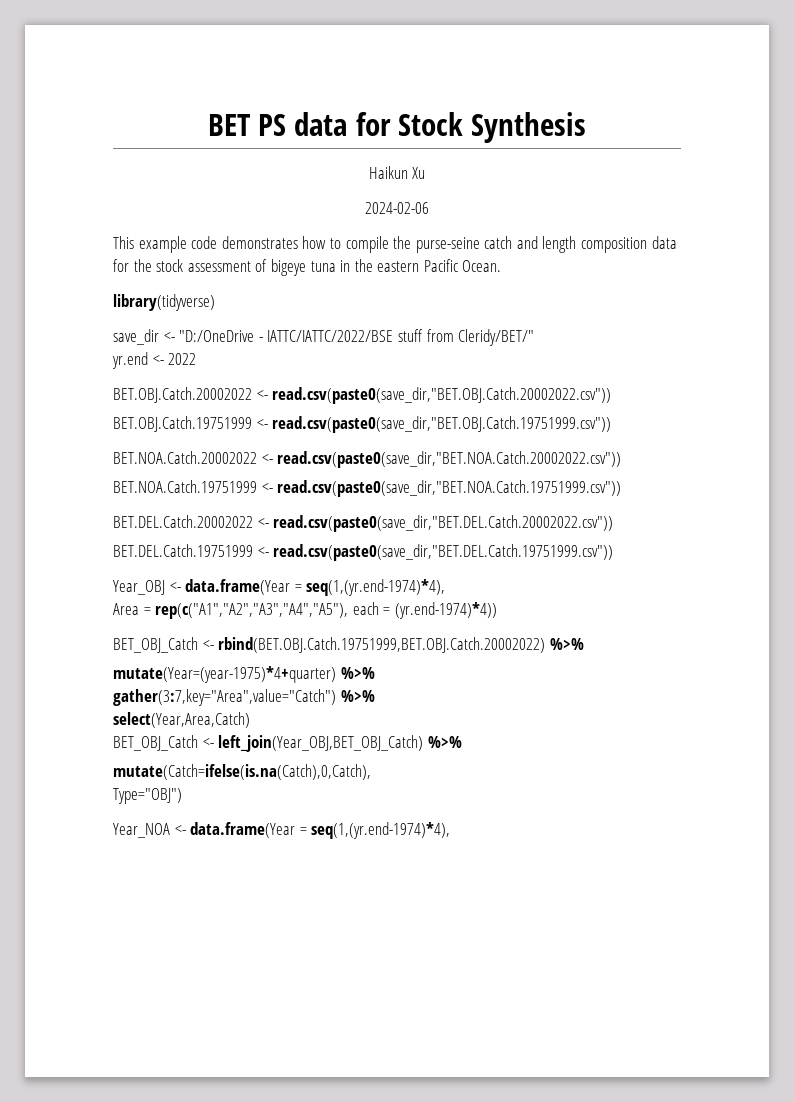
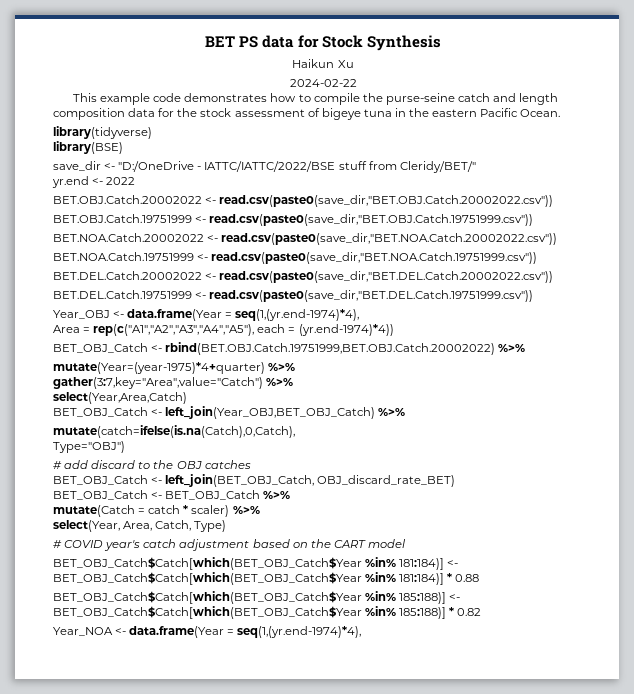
[365,202,429,214] 2024-02-06 -> [289,79,357,87] 2024-02-22
(215, 302) none -> [53,141,123,154] // library(BSE)
[113,764,371,780] mutate(Catch=ifelse(is.na(Catch),0,Catch), -> [53,425,295,438] mutate(catch=ifelse(is.na(Catch),0,Catch),
(182, 796) none -> [53,460,251,469] [53,474,456,487] [53,490,291,500] [53,505,260,517] [53,520,227,532] [53,539,406,551] [53,557,459,570] [53,572,480,585] [53,591,461,604] [53,606,482,619] // # add discard to the OBJ catches // BET_OBJ_Catch <- left_join(BET_OBJ_Catch, OBJ_discard_rate_BET) // BET_OBJ_Catch <- BET_OBJ_Catch %>% // mutate(Catch = catch * scaler) %>% // select(Year, Area, Catch, Type) // # COVID year's catch adjustment based on the CART model // BET_OBJ_Catch$Catch[which(BET_OBJ_Catch$Year %in% 181:184)] <- BET_OBJ_Catch$Catch[which(BET_OBJ_Catch$Year %in% 181:184)] * 0.88 // BET_OBJ_Catch$Catch[which(BET_OBJ_Catch$Year %in% 185:188)] <- BET_OBJ_Catch$Catch[which(BET_OBJ_Catch$Year %in% 185:188)] * 0.82

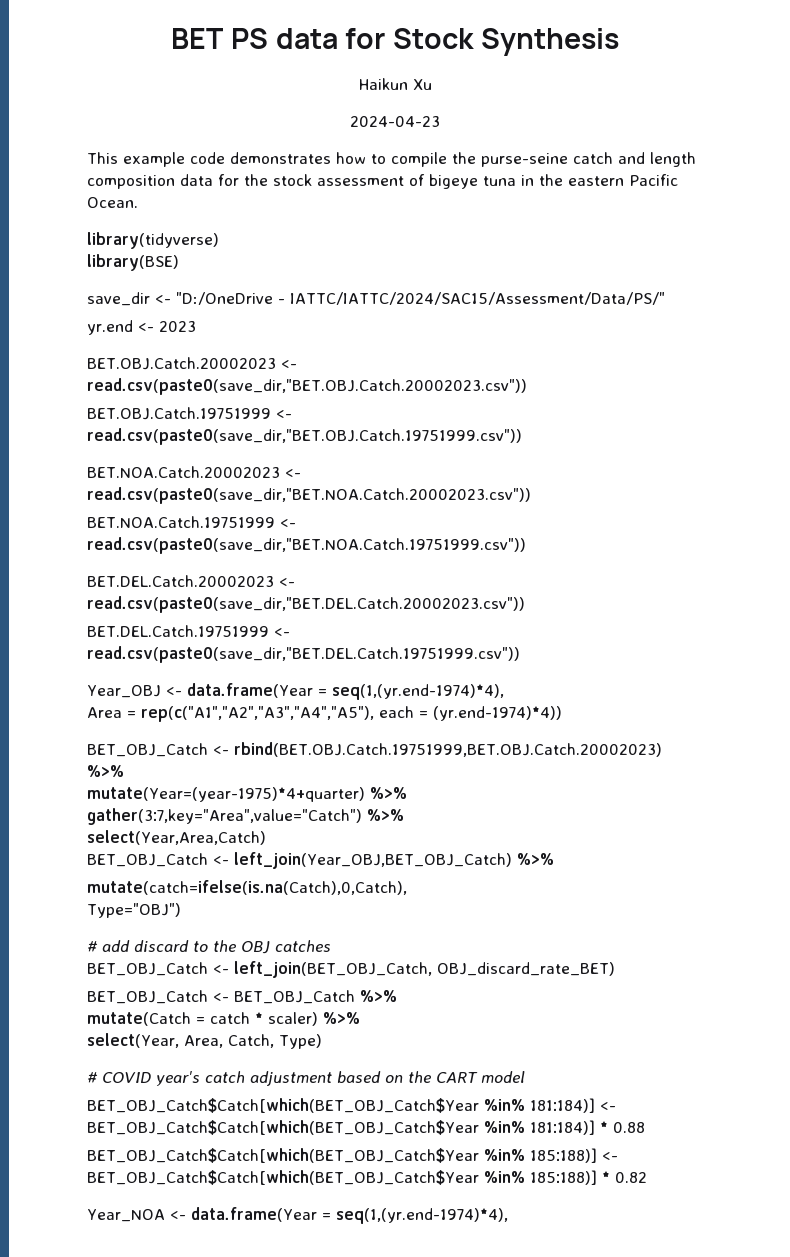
[289,79,357,87] 2024-02-22 -> [350,116,440,127] 2024-04-23
[204,161,476,173] [52,176,136,188] [53,195,554,207] IATTC/IATTC/2022/BSE stuff from Cleridy/BET/" // yr.end <- 2022 // BET.OBJ.Catch.20002022 <- read.csv(paste0(save_dir,"BET.OBJ.Catch.20002022.csv")) -> [290,292,665,305] [87,320,196,335] [87,357,297,370] [87,378,527,395] IATTC/IATTC/2024/SAC15/Assessment/Data/PS/" // yr.end <- 2023 // BET.OBJ.Catch.20002023 <- read.csv(paste0(save_dir,"BET.OBJ.Catch.20002023.csv"))
[53,233,558,245] BET.NOA.Catch.20002022 <- read.csv(paste0(save_dir,"BET.NOA.Catch.20002022.csv")) -> [87,466,301,478] [87,487,531,504] BET.NOA.Catch.20002023 <- read.csv(paste0(save_dir,"BET.NOA.Catch.20002023.csv"))
[53,271,554,283] BET.DEL.Catch.20002022 <- read.csv(paste0(save_dir,"BET.DEL.Catch.20002022.csv")) -> [87,575,295,587] [87,596,525,613] BET.DEL.Catch.20002023 <- read.csv(paste0(save_dir,"BET.DEL.Catch.20002023.csv"))
[165,342,496,355] rbind(BET.OBJ.Catch.19751999,BET.OBJ.Catch.20002022) -> [234,742,662,757] rbind(BET.OBJ.Catch.19751999,BET.OBJ.Catch.20002023)

